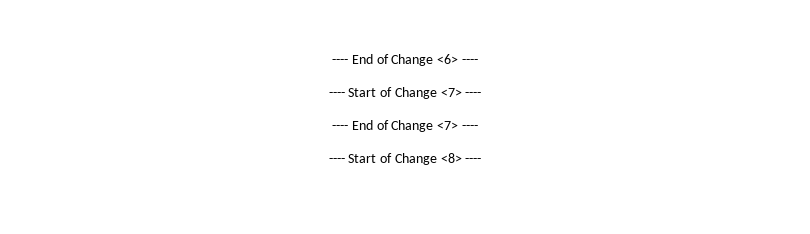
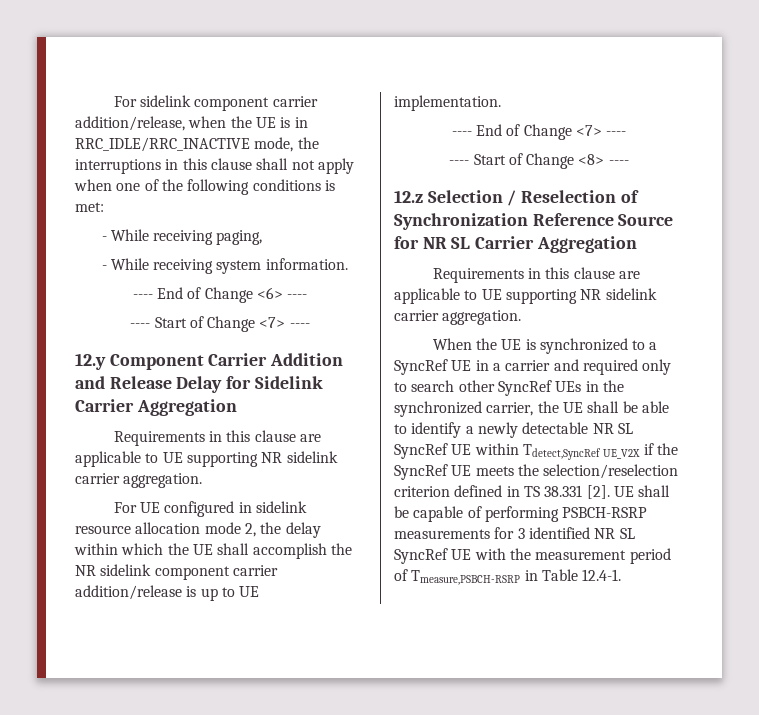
(332, 61) none -> [113,95,318,111] [75,116,308,131] [75,137,319,152] [75,158,354,174] [74,179,335,195] [75,202,104,212] [101,229,263,245] [101,258,348,274] For sidelink component carrier addition/release, when the UE is in RRC_IDLE/RRC_INACTIVE mode, the interruptions in this clause shall not apply when one of the following conditions is met: // - While receiving paging, // - While receiving system information. //
(482, 94) none -> [75,353,344,370] [75,376,323,393] [75,399,237,416] [113,430,321,446] [75,451,338,467] [75,473,203,488] [113,501,307,517] [75,522,321,538] [74,543,352,559] [75,564,278,580] [75,585,260,601] [394,95,501,111] // 12.y Component Carrier Addition and Release Delay for Sidelink Carrier Aggregation // Requirements in this clause are applicable to UE supporting NR sidelink carrier aggregation. // For UE configured in sidelink resource allocation mode 2, the delay within which the UE shall accomplish the NR sidelink component carrier addition/release is up to UE implementation.
(482, 160) none -> [394,190,639,206] [394,213,674,230] [394,236,637,253] [432,267,640,283] [394,288,657,304] [394,310,522,325] [432,338,658,354] [394,359,672,375] [394,380,624,396] [394,401,669,417] [394,422,633,438] [394,443,678,460] [394,464,679,480] [394,485,671,499] [394,506,648,522] [394,527,635,539] [394,548,671,564] [394,569,622,585] // 12.z Selection / Reselection of Synchronization Reference Source for NR SL Carrier Aggregation // Requirements in this clause are applicable to UE supporting NR sidelink carrier aggregation. // When the UE is synchronized to a SyncRef UE in a carrier and required only to search other SyncRef UEs in the synchronized carrier, the UE shall be able to identify a newly detectable NR SL SyncRef UE within Tdetect,SyncRef UE_V2X if the SyncRef UE meets the selection/reselection criterion defined in TS 38.331 [2]. UE shall be capable of performing PSBCH-RSRP measurements for 3 identified NR SL SyncRef UE with the measurement period of Tmeasure,PSBCH-RSRP in Table 12.4-1.

